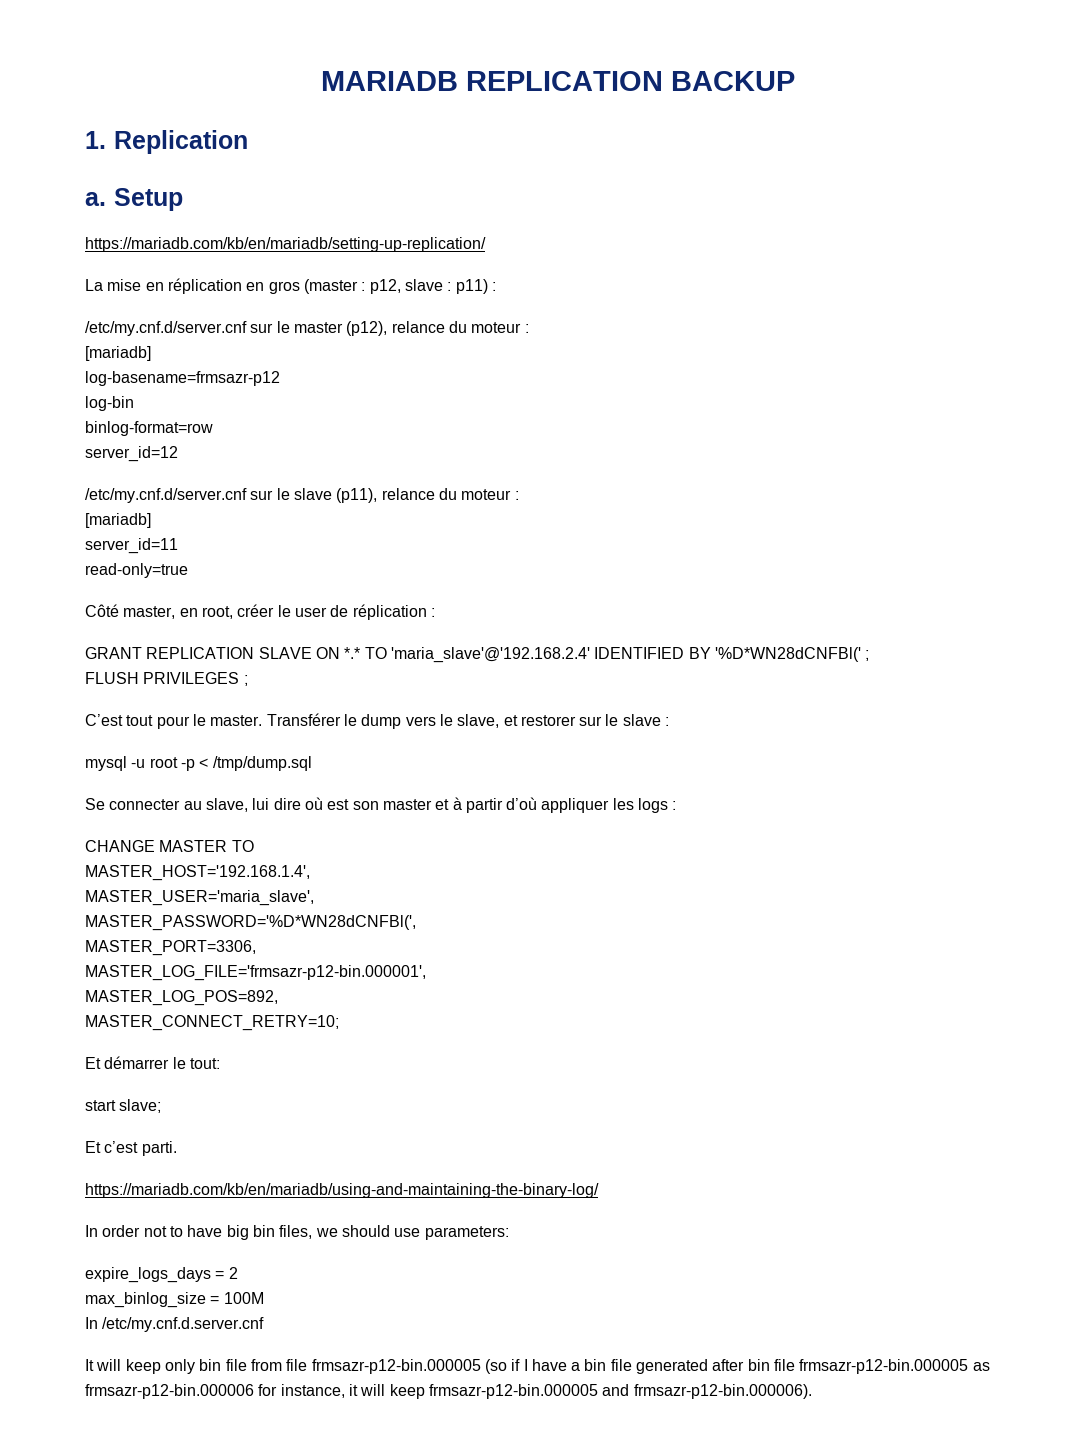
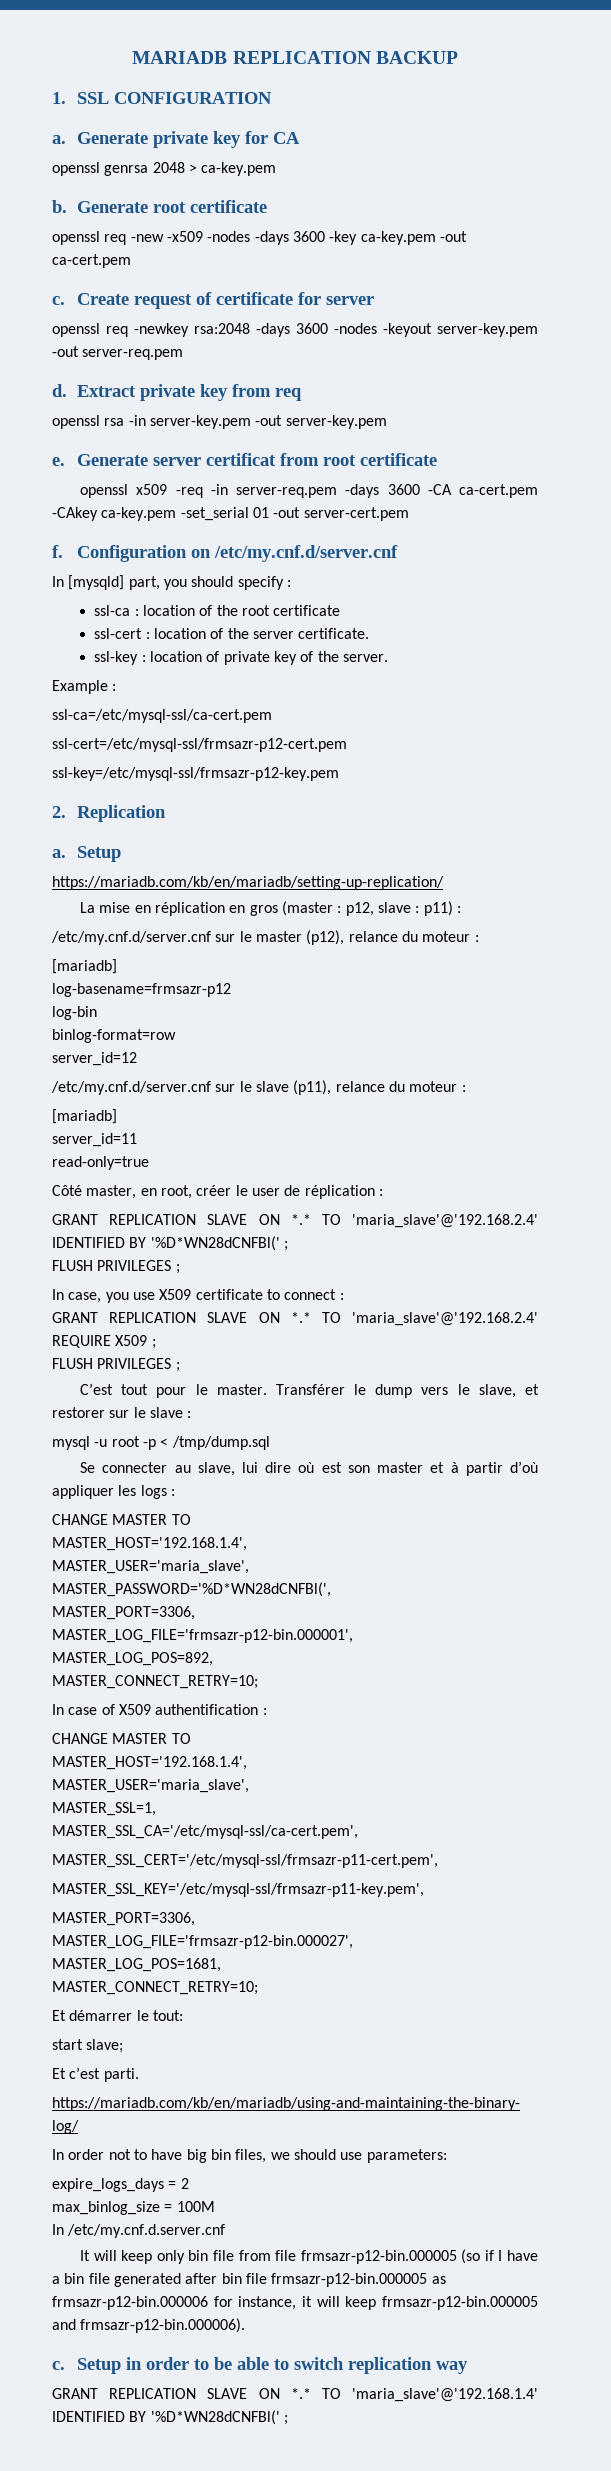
(106, 140) none -> [76,92,272,104] [52,131,300,148] [52,162,277,176] [52,200,267,213] [52,231,467,245] [52,254,131,268] [52,292,374,309] [52,323,538,337] [52,346,184,360] [52,384,302,401] [52,415,387,429] [52,453,437,466] [80,484,538,498] [52,507,409,521] [52,545,398,562] [52,575,291,590] [94,605,341,616] [94,628,370,639] [94,651,388,665] [52,680,117,694] [52,709,272,723] [52,738,347,752] [52,767,339,781] [52,806,66,818] SSL CONFIGURATION // a. Generate private key for CA // openssl genrsa 2048 > ca-key.pem // b. Generate root certificate // openssl req -new -x509 -nodes -days 3600 -key ca-key.pem -out ca-cert.pem // c. Create request of certificate for server // openssl req -newkey rsa:2048 -days 3600 -nodes -keyout server-key.pem -out server-req.pem // d. Extract private key from req // openssl rsa -in server-key.pem -out server-key.pem // e. Generate server certificat from root certificate // openssl x509 -req -in server-req.pem -days 3600 -CA ca-cert.pem -CAkey ca-key.pem -set_serial 01 -out server-cert.pem // f. Configuration on /etc/my.cnf.d/server.cnf // In [mysqld] part, you should specify : // ssl-ca : location of the root certificate // ssl-cert : location of the server certificate. // ssl-key : location of private key of the server. // Example : // ssl-ca=/etc/mysql-ssl/ca-cert.pem // ssl-cert=/etc/mysql-ssl/frmsazr-p12-cert.pem // ssl-key=/etc/mysql-ssl/frmsazr-p12-key.pem // 2.
(248, 680) none -> [52,1289,344,1303] [52,1312,539,1326] [52,1335,156,1349] [52,1358,180,1372] // In case, you use X509 certificate to connect : // GRANT REPLICATION SLAVE ON *.* TO 'maria_slave'@'192.168.2.4' REQUIRE X509 ; // FLUSH PRIVILEGES ;
(339, 1023) none -> [52,1704,267,1715] [52,1733,191,1744] [52,1756,247,1770] [52,1779,249,1793] [52,1802,156,1816] [52,1825,358,1839] [52,1854,438,1868] [52,1883,424,1897] [52,1912,195,1926] [52,1935,353,1949] [52,1958,221,1972] [52,1981,258,1995] // In case of X509 authentification : // CHANGE MASTER TO // MASTER_HOST='192.168.1.4', // MASTER_USER='maria_slave', // MASTER_SSL=1, // MASTER_SSL_CA='/etc/mysql-ssl/ca-cert.pem', // MASTER_SSL_CERT='/etc/mysql-ssl/frmsazr-p11-cert.pem', // MASTER_SSL_KEY='/etc/mysql-ssl/frmsazr-p11-key.pem', // MASTER_PORT=3306, // MASTER_LOG_FILE='frmsazr-p12-bin.000027', // MASTER_LOG_POS=1681, // MASTER_CONNECT_RETRY=10;
(812, 1391) none -> [52,2357,468,2374] [52,2388,539,2402] [52,2410,288,2425] // c. Setup in order to be able to switch replication way // GRANT REPLICATION SLAVE ON *.* TO 'maria_slave'@'192.168.1.4' IDENTIFIED BY '%D*WN28dCNFBl(' ;

